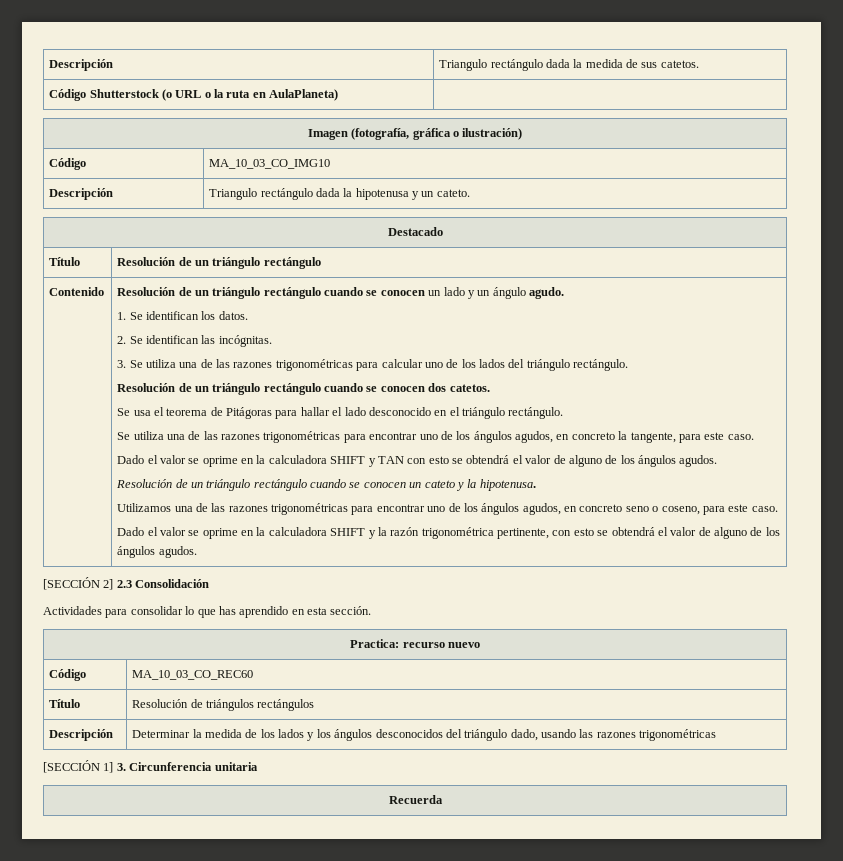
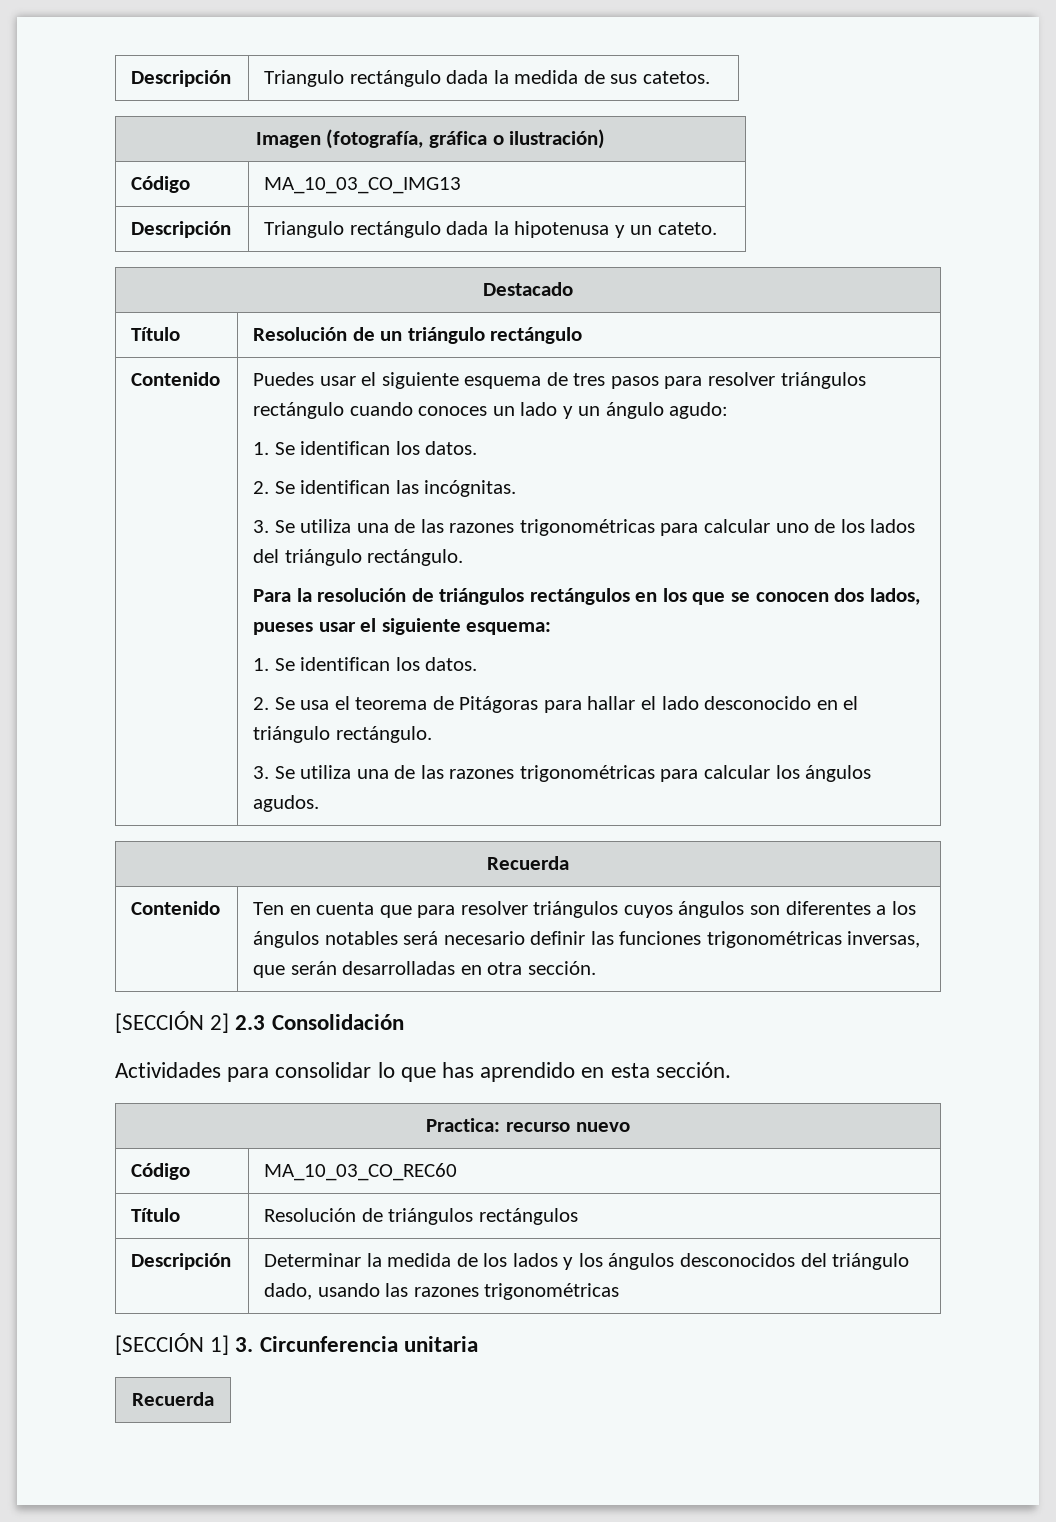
[49,89,339,101] // Código Shutterstock (o URL o la ruta en AulaPlaneta) | -> (710, 77) none
[209,159,331,169] MA_10_03_CO_IMG10 -> [264,177,462,194] MA_10_03_CO_IMG13
[117,287,425,299] Resolución de un triángulo rectángulo cuando se conocen -> [253,372,866,389] [253,402,488,419] Puedes usar el siguiente esquema de tres pasos para resolver triángulos rectángulo cuando conoces
[529,287,565,299] agudo. -> [669,402,729,419] agudo:
[117,383,490,395] Resolución de un triángulo rectángulo cuando se conocen dos catetos. // -> [253,588,920,605] [253,618,552,635] [253,657,478,671] [253,697,270,710] Para la resolución de triángulos rectángulos en los que se conocen dos lados, pueses usar el siguiente esquema: // 1. Se identifican los datos. // 2.
[117,431,754,443] [117,455,718,467] [116,479,536,491] [117,503,778,515] [117,527,780,539] [117,546,197,558] Se utiliza una de las razones trigonométricas para encontrar uno de los ángulos agudos, en concreto la tangente, para este caso. // Dado el valor se oprime en la calculadora SHIFT y TAN con esto se obtendrá el valor de alguno de los ángulos agudos. // Resolución de un triángulo rectángulo cuando se conocen un cateto y la hipotenusa. // Utilizamos una de las razones trigonométricas para encontrar uno de los ángulos agudos, en concreto seno o coseno, para este caso. // Dado el valor se oprime en la calculadora SHIFT y la razón trigonométrica pertinente, con esto se obtendrá el valor de alguno de los ángulos agudos. -> [253,765,872,782] [253,795,320,812] [487,856,569,870] [131,901,221,915] [253,901,916,918] [253,931,921,948] [253,961,596,978] 3. Se utiliza una de las razones trigonométricas para calcular los ángulos agudos. // Recuerda // Contenido | Ten en cuenta que para resolver triángulos cuyos ángulos son diferentes a los ángulos notables será necesario definir las funciones trigonométricas inversas, que serán desarrolladas en otra sección.

